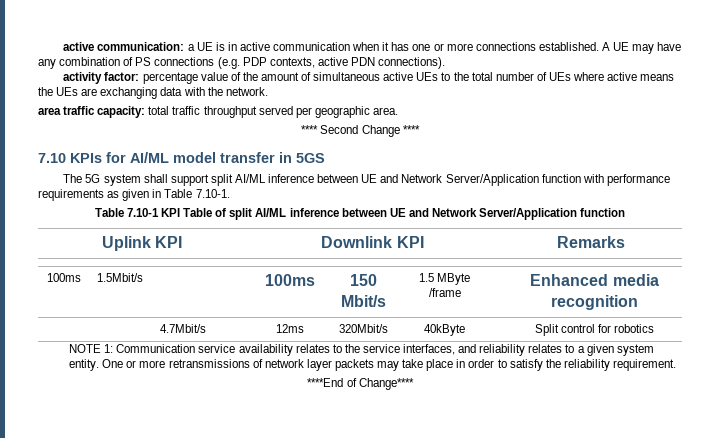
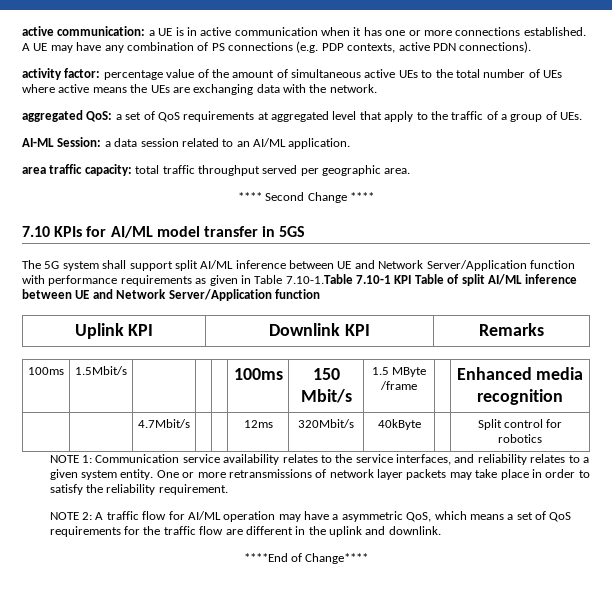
(268, 91) none -> [22,110,583,122] [22,137,351,149] // aggregated QoS: a set of QoS requirements at aggregated level that apply to the traffic of a group of UEs. // AI-ML Session: a data session related to an AI/ML application.
[195,189,230,198] [94,208,124,217] 7.10-1. // Table -> [285,274,353,284] 7.10-1.Table
(677, 365) none -> [49,511,572,522] [49,526,441,537] // NOTE 2: A traffic flow for AI/ML operation may have a asymmetric QoS, which means a set of QoS requirements for the traffic flow are different in the uplink and downlink.

